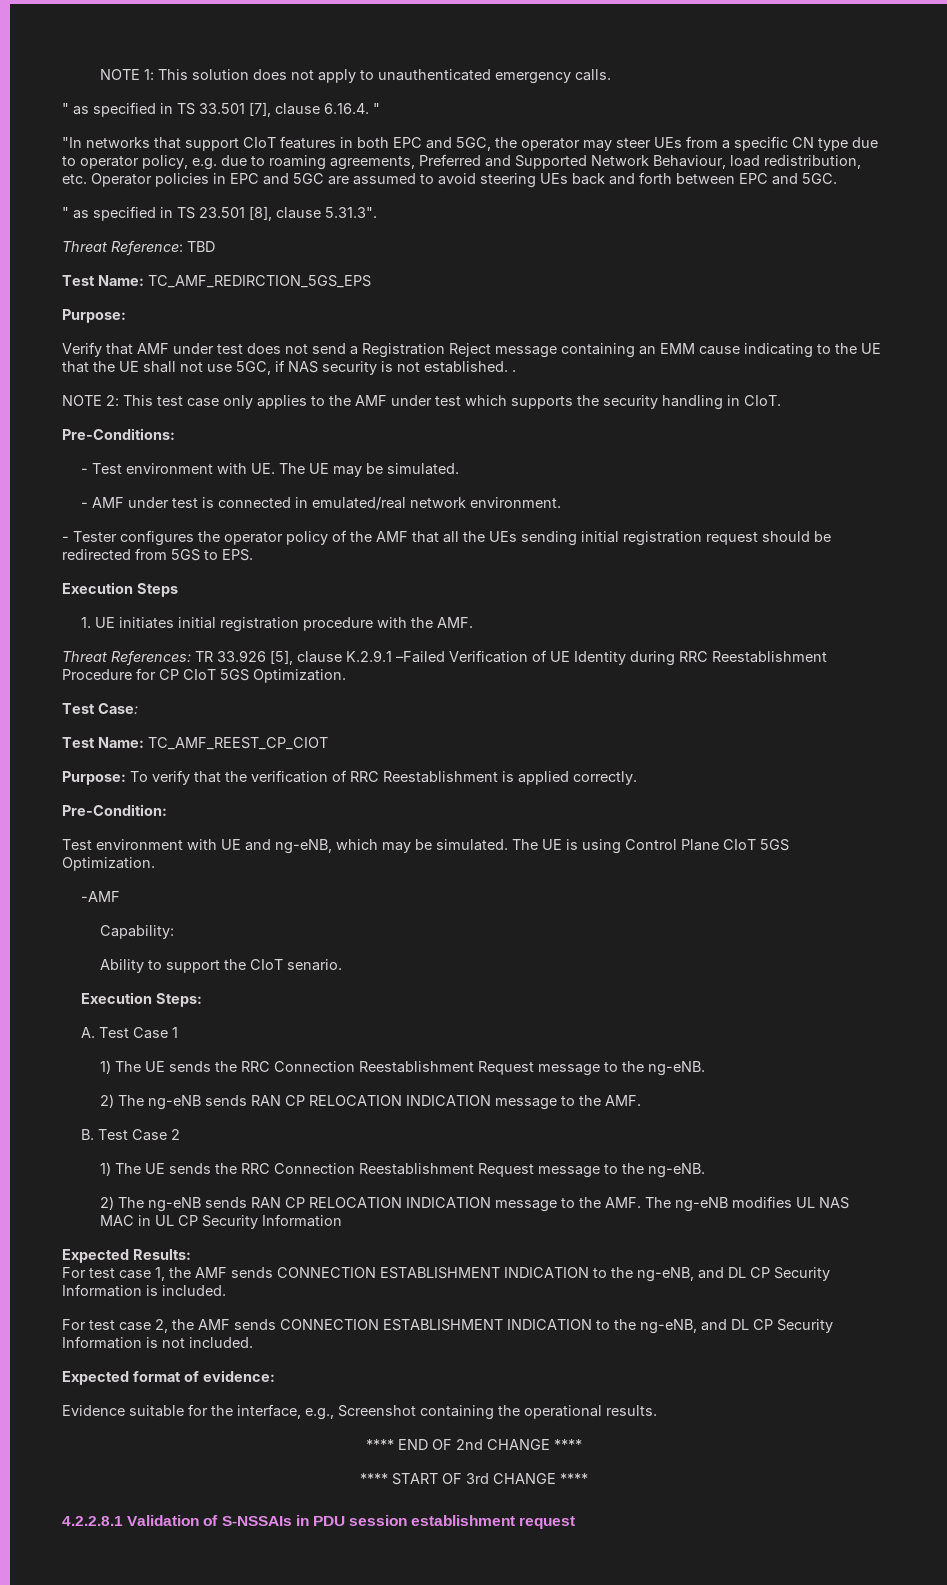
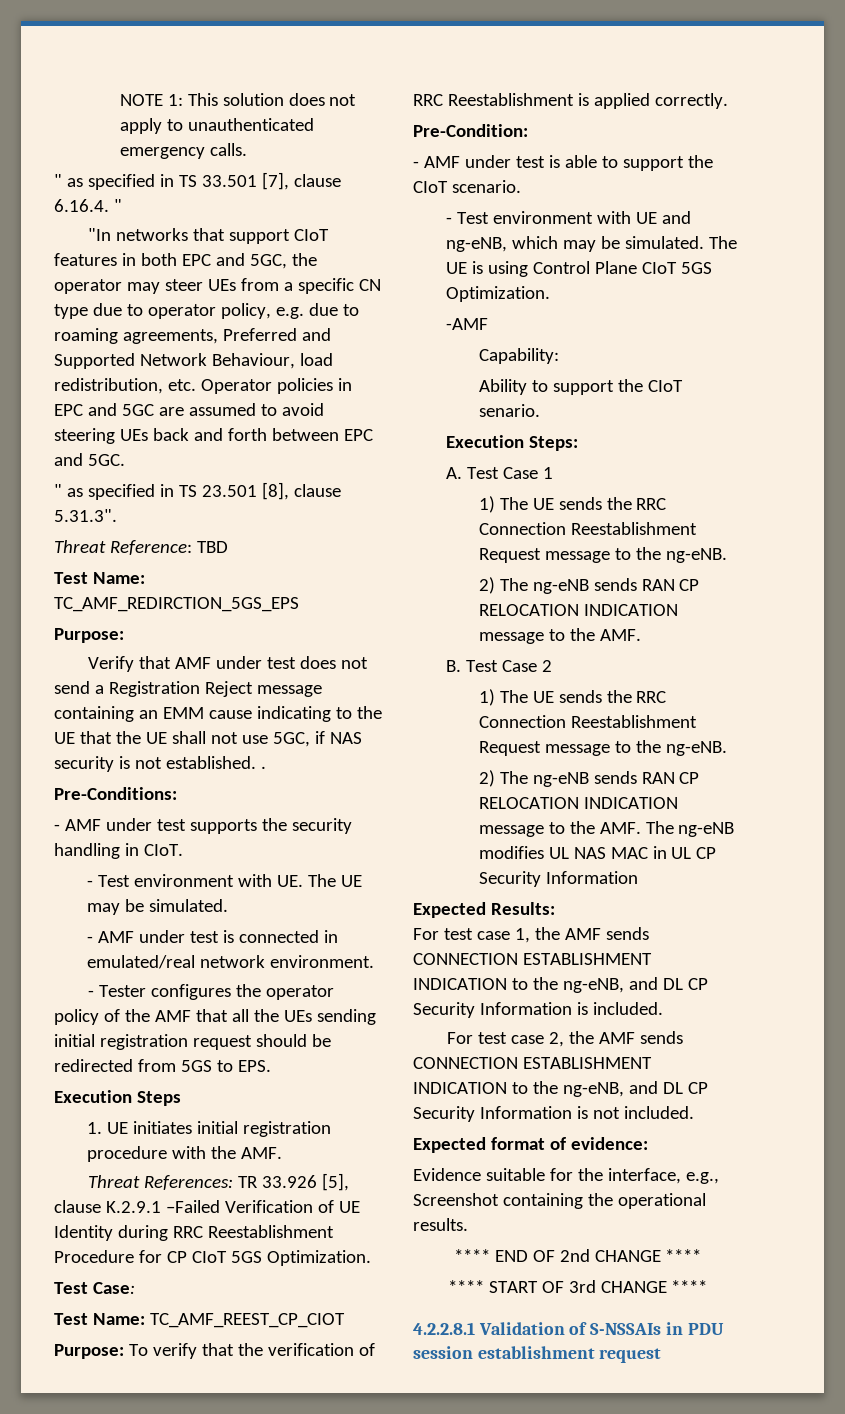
[62,395,507,409] NOTE 2: This test case only applies to the AMF under test which -> [54,787,177,800] [54,818,186,831] Pre-Conditions: // - AMF under test
[62,428,175,440] // Pre-Conditions: -> (183, 850) none
(167, 810) none -> [413,155,713,171] [413,180,521,193] [445,217,452,224] - AMF under test is able to support the CIoT scenario. // -

